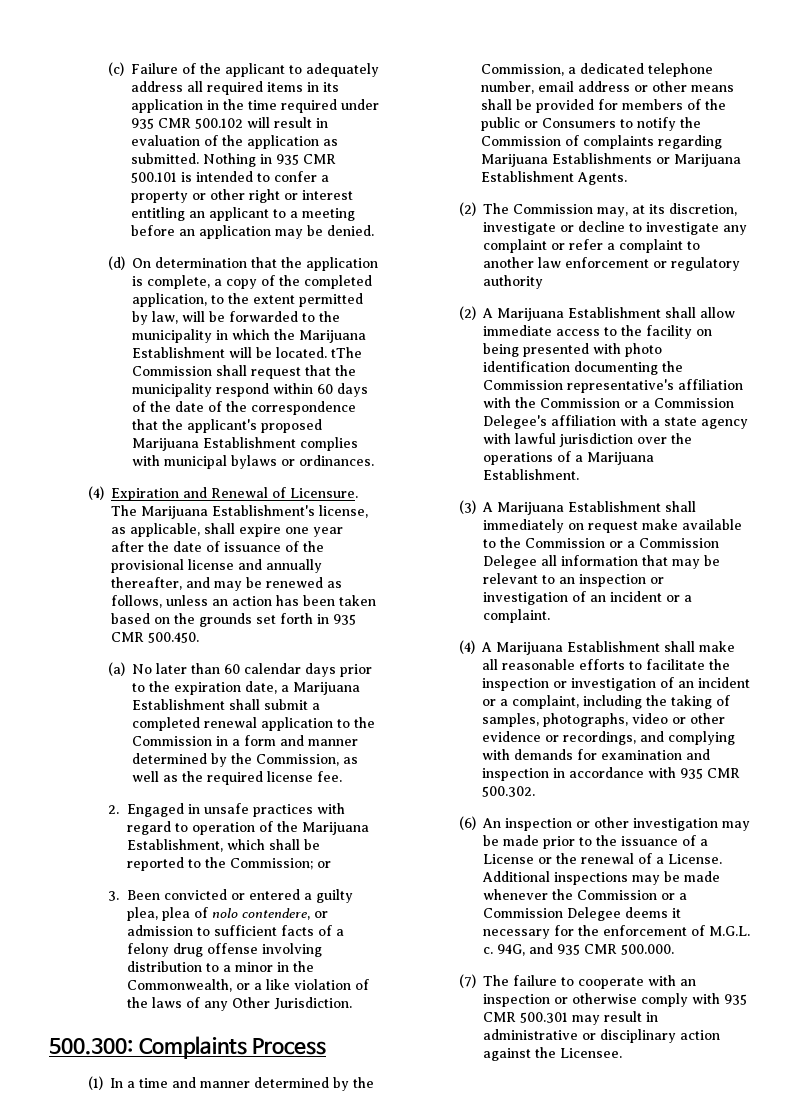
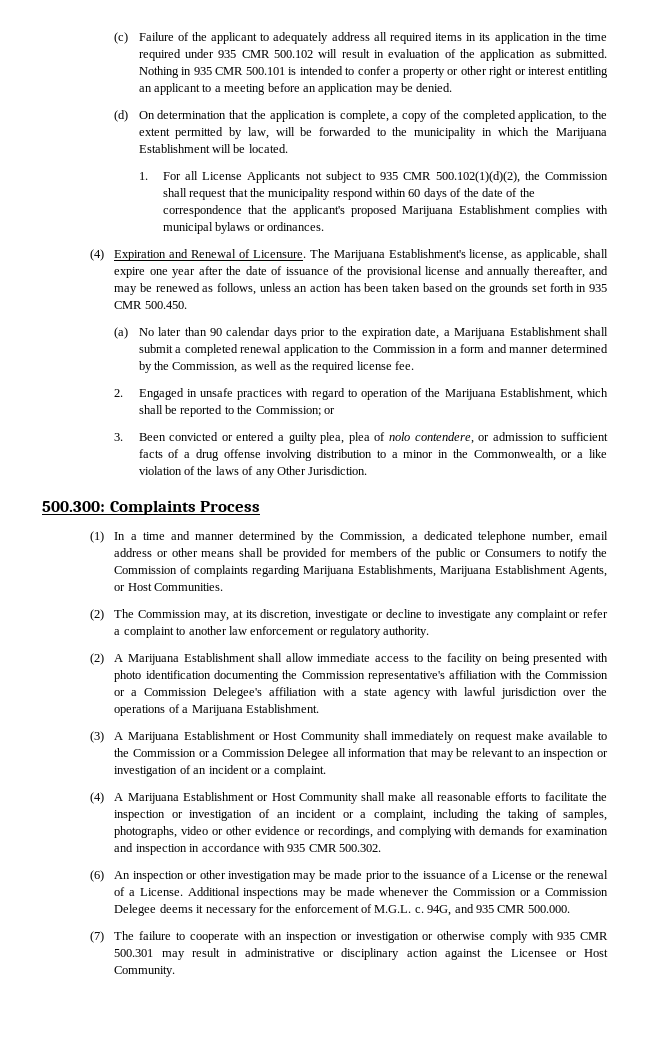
[330,347,362,358] tThe -> [138,171,540,183] // 1. For all License Applicants not subject to 935 CMR 500.102(1)(d)(2), the
[223,664,240,674] 60 -> [210,328,223,336] 90
[127,943,170,957] felony -> (191, 455) none
[552,153,742,167] [481,171,628,185] Establishments or Marijuana Establishment Agents. -> [358,565,607,577] [114,583,224,591] Establishments, Marijuana Establishment Agents, or Host Communities.
[483,275,544,289] authority -> [383,626,430,638] authority.
(662, 506) none -> [258,732,361,743] or Host Community
(661, 646) none -> [257,793,358,804] or Host Community
(569, 1000) none -> [355,932,434,943] investigation or
[560,1048,623,1058] Licensee. -> [511,949,608,957] [114,966,176,977] Licensee or Host Community.

